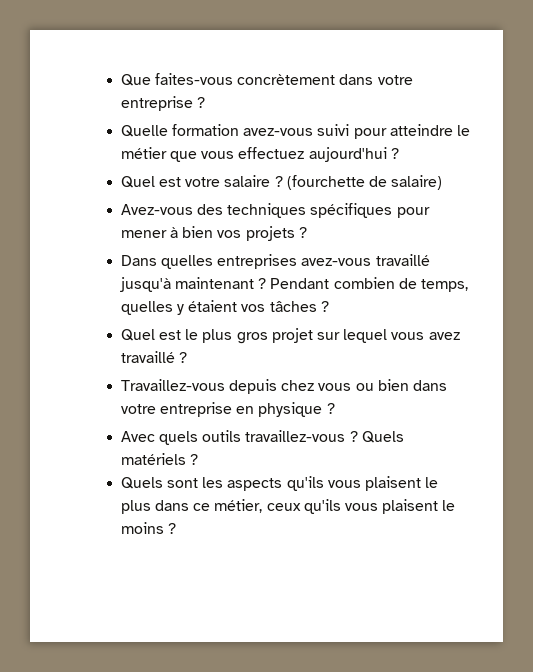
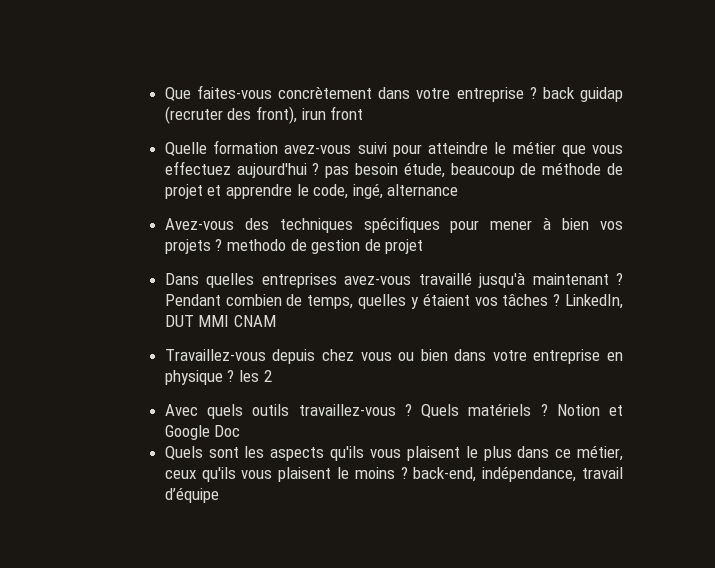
(206, 102) none -> [542,87,623,102] [164,106,364,124] back guidap (recruter des front), irun front
[120,175,443,190] // Quel est votre salaire ? (fourchette de salaire) -> [325,162,623,178] [164,183,459,199] pas besoin étude, beaucoup de méthode de projet et apprendre le code, ingé, alternance
(307, 232) none -> [226,239,424,254] methodo de gestion de projet
[120,328,460,344] [120,351,188,363] // Quel est le plus gros projet sur lequel vous avez travaillé ? -> [565,294,623,309] [164,315,276,327] LinkedIn, DUT MMI CNAM
(335, 408) none -> [238,370,272,382] les 2
(199, 459) none -> [556,404,623,416] [164,425,241,440] Notion et Google Doc
(177, 528) none -> [413,466,623,482] [164,487,219,503] back-end, indépendance, travail d’équipe

